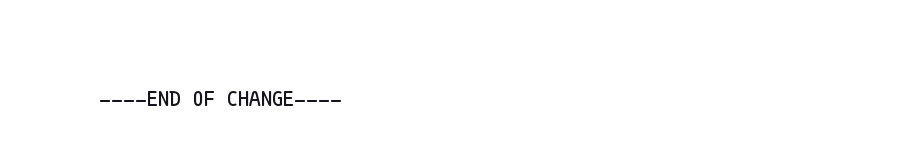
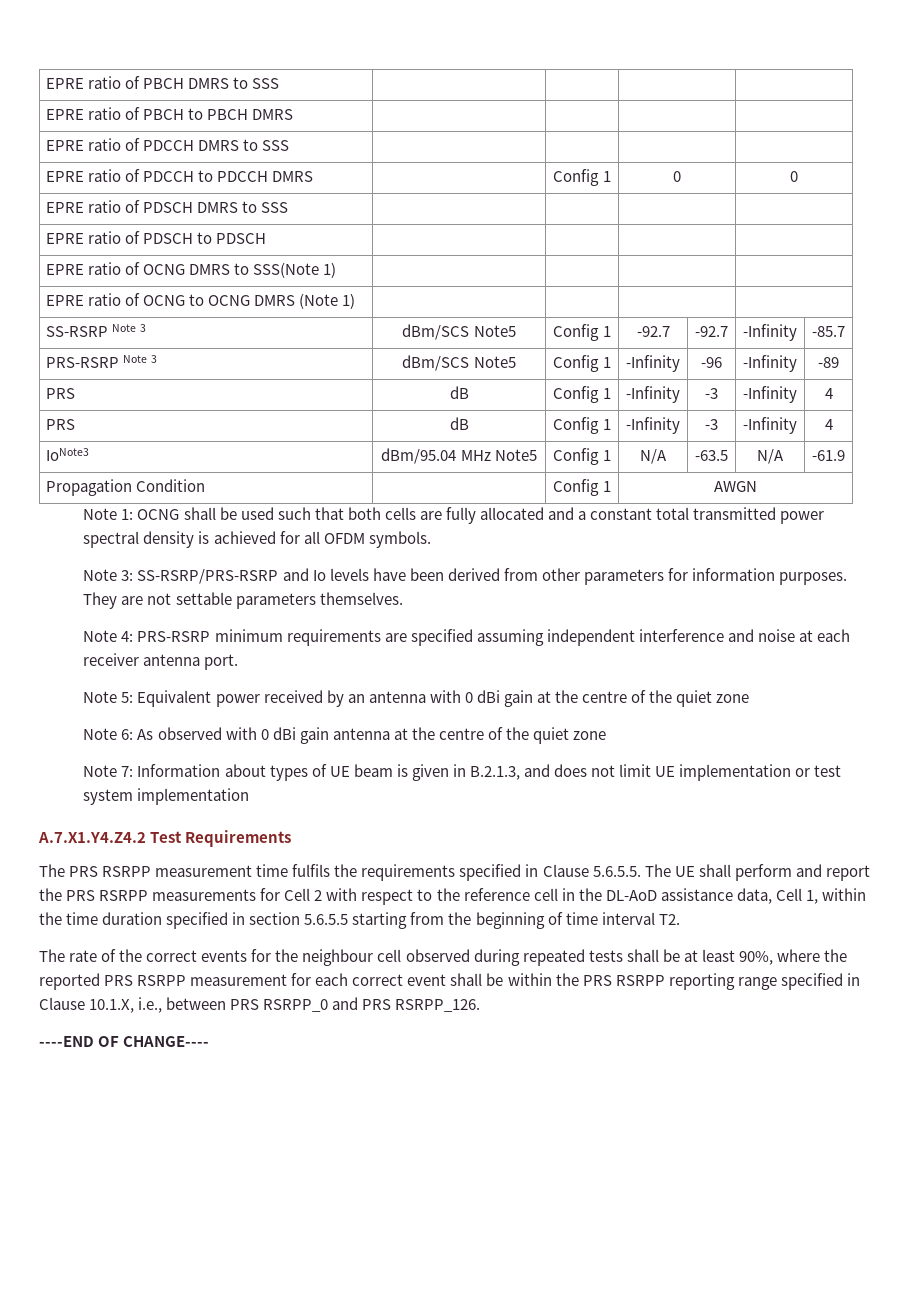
(99, 98) none -> [45,76,280,89] [45,107,294,120] [45,138,290,151] [45,169,314,182] [553,169,611,186] [673,171,681,182] [790,171,798,182] [45,200,289,213] [45,231,267,244] [45,262,337,278] [45,293,356,309] [45,324,147,337] [402,324,516,340] [553,324,611,341] [636,326,670,337] [695,326,728,337] [743,324,797,341] [812,326,845,337] [45,355,158,368] [402,355,516,371] [553,355,611,372] [626,355,680,372] [701,357,722,368] [743,355,797,372] [818,357,839,368] [45,388,75,399] [449,386,469,399] [553,386,611,403] [626,386,680,403] [705,388,718,399] [743,386,797,403] [824,388,833,399] [45,419,75,430] [449,417,469,430] [553,417,611,434] [626,417,680,434] [705,419,718,430] [743,417,797,434] [824,419,833,430] [45,448,89,461] [381,448,537,464] [553,448,611,465] [640,449,667,464] [695,450,728,461] [757,449,784,464] [812,450,845,461] [45,479,206,496] [553,479,611,496] [714,481,757,492] [83,507,825,524] [83,531,431,548] [83,568,848,585] [83,592,403,609] [83,629,851,646] [83,653,239,670] [83,690,750,707] [83,727,607,744] [83,764,842,781] [83,788,250,805] [38,830,292,847] [39,864,870,881] [39,888,866,905] [39,912,680,929] [39,949,847,966] [39,973,860,990] [39,997,481,1013] EPRE ratio of PBCH DMRS to SSS | | | | // EPRE ratio of PBCH to PBCH DMRS | | | | // EPRE ratio of PDCCH DMRS to SSS | | | | // EPRE ratio of PDCCH to PDCCH DMRS | | Config 1 | 0 | 0 // EPRE ratio of PDSCH DMRS to SSS | | | | // EPRE ratio of PDSCH to PDSCH | | | | // EPRE ratio of OCNG DMRS to SSS(Note 1) | | | | // EPRE ratio of OCNG to OCNG DMRS (Note 1) | | | | // SS-RSRP Note 3 | dBm/SCS Note5 | Config 1 | -92.7 | -92.7 | -Infinity | -85.7 // PRS-RSRP Note 3 | dBm/SCS Note5 | Config 1 | -Infinity | -96 | -Infinity | -89 // PRS | dB | Config 1 | -Infinity | -3 | -Infinity | 4 // PRS | dB | Config 1 | -Infinity | -3 | -Infinity | 4 // IoNote3 | dBm/95.04 MHz Note5 | Config 1 | N/A | -63.5 | N/A | -61.9 // Propagation Condition | | Config 1 | AWGN // Note 1: OCNG shall be used such that both cells are fully allocated and a constant total transmitted power spectral density is achieved for all OFDM symbols. // Note 3: SS-RSRP/PRS-RSRP and Io levels have been derived from other parameters for information purposes. They are not settable parameters themselves. // Note 4: PRS-RSRP minimum requirements are specified assuming independent interference and noise at each receiver antenna port. // Note 5: Equivalent power received by an antenna with 0 dBi gain at the centre of the quiet zone // Note 6: As observed with 0 dBi gain antenna at the centre of the quiet zone // Note 7: Information about types of UE beam is given in B.2.1.3, and does not limit UE implementation or test system implementation // A.7.X1.Y4.Z4.2 Test Requirements // The PRS RSRPP measurement time fulfils the requirements specified in Clause 5.6.5.5. The UE shall perform and report the PRS RSRPP measurements for Cell 2 with respect to the reference cell in the DL-AoD assistance data, Cell 1, within the time duration specified in section 5.6.5.5 starting from the beginning of time interval T2. // The rate of the correct events for the neighbour cell observed during repeated tests shall be at least 90%, where the reported PRS RSRPP measurement for each correct event shall be within the PRS RSRPP reporting range specified in Clause 10.1.X, i.e., between PRS RSRPP_0 and PRS RSRPP_126. //

